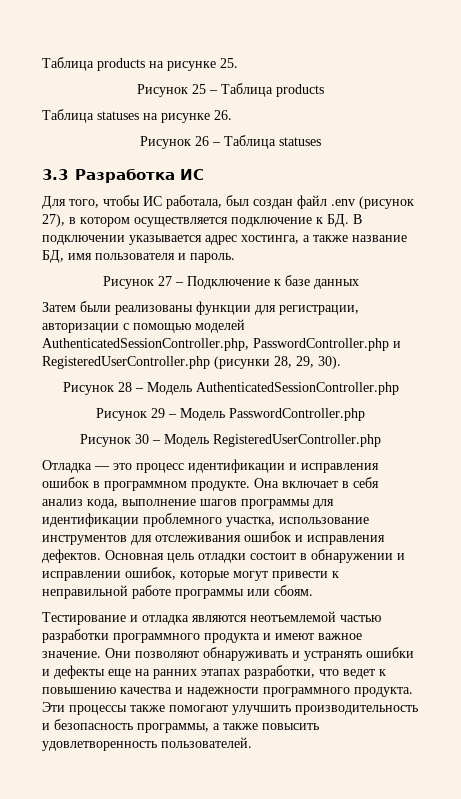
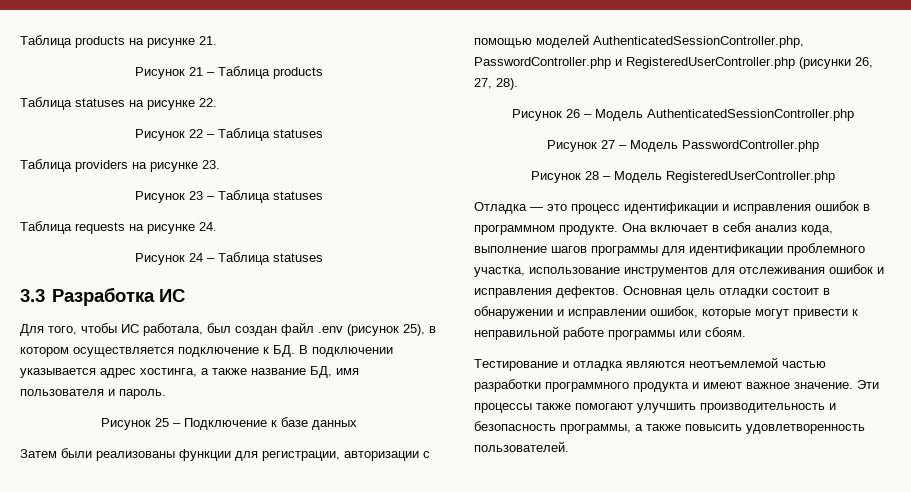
[220,58,238,68] [137,84,206,97] 25. // Рисунок 25 -> [199,36,217,45] [134,67,203,79] 21. // Рисунок 21
[214,110,232,120] [140,136,209,149] 26. // Рисунок 26 -> [199,98,217,107] [134,128,323,141] [20,159,220,172] [134,190,323,203] [20,221,217,234] [134,253,203,265] 22. // Рисунок 22 – Таблица statuses // Таблица providers на рисунке 23. // Рисунок 23 – Таблица statuses // Таблица requests на рисунке 24. // Рисунок 24
[42,214,65,227] 27), -> [403,324,425,336] 25),
[157,276,172,286] 27 -> [154,418,169,427] 25
[274,356,341,369] [62,382,132,395] 28, 29, 30). // Рисунок 28 -> [855,57,873,68] [474,78,518,90] [511,109,580,121] 26, 27, 28). // Рисунок 26
[151,408,165,418] 29 -> [600,140,615,149] 27
[135,434,149,444] 30 -> [584,171,599,180] 28
[105,647,414,661] [42,665,386,679] [42,687,413,697] Они позволяют обнаруживать и устранять ошибки и дефекты еще на ранних этапах разработки, что ведет к повышению качества и надежности программного продукта. -> (853, 385) none

